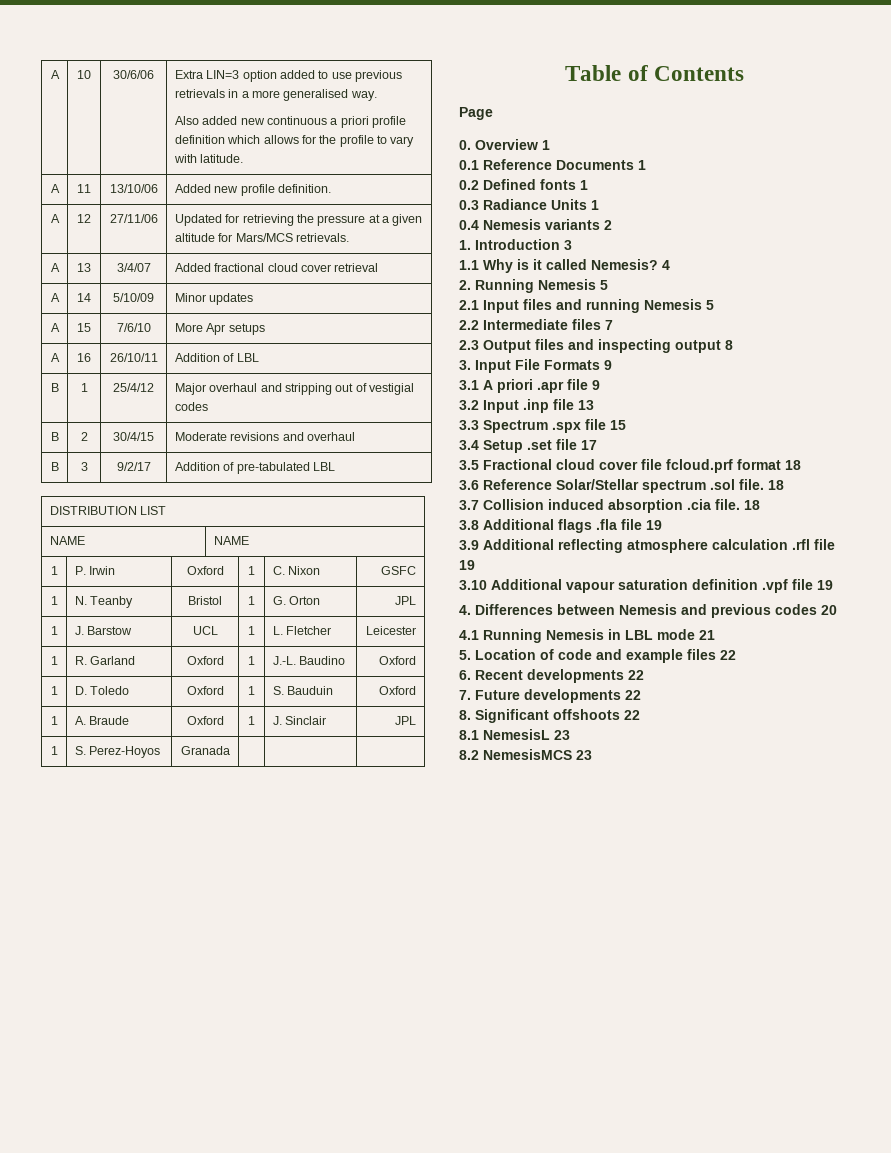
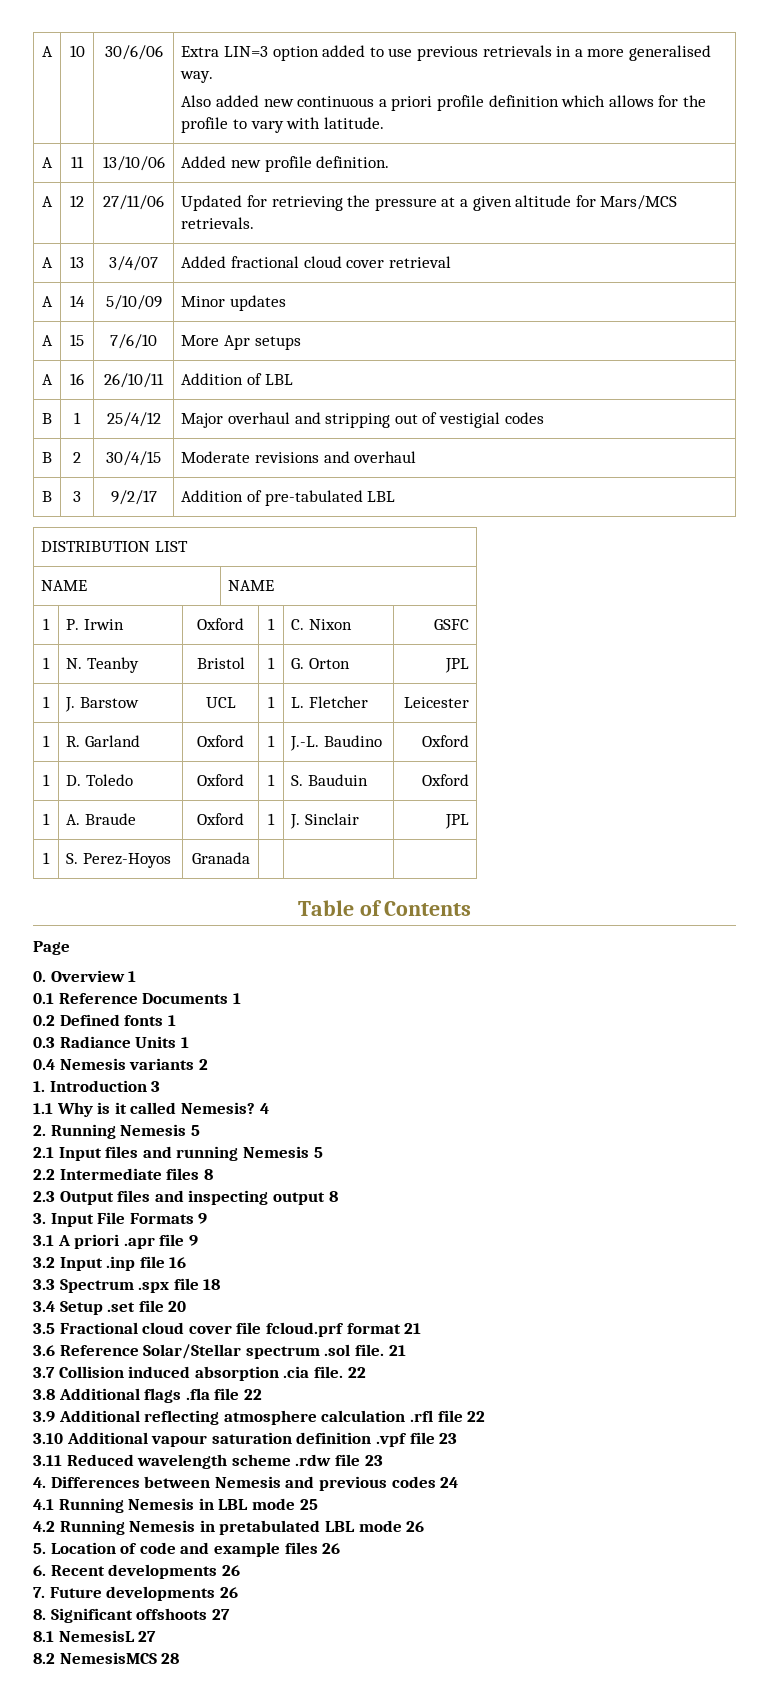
[605,320,613,330] 7 -> [203,1169,213,1180] 8
[578,400,594,410] 13 -> [169,1257,187,1268] 16
[610,420,626,430] 15 -> [203,1279,221,1290] 18
[581,440,597,450] 17 -> [168,1301,187,1312] 20
[785,460,801,470] 18 -> [404,1323,422,1334] 21
[768,480,784,490] 18 -> [388,1345,406,1356] 21
[744,500,760,510] 18 -> [347,1367,366,1378] 22
[646,520,662,530] 19 -> [243,1389,262,1400] 22
[459,560,475,570] 19 -> [467,1411,486,1422] 22
[817,580,833,590] 19 -> [439,1433,458,1444] [33,1454,383,1469] 23 // 3.11 Reduced wavelength scheme .rdw file 23
[821,605,837,615] 20 -> [440,1477,459,1488] 24
[699,630,715,640] 21 -> [299,1499,318,1510] [33,1520,425,1535] 25 // 4.2 Running Nemesis in pretabulated LBL mode 26
[720,650,736,660] 22 -> [322,1543,341,1554] 26
[628,670,644,680] 22 -> [221,1565,240,1576] 26
[625,690,641,700] 22 -> [219,1587,238,1598] 26
[624,710,640,720] 22 -> [211,1609,230,1620] 27
[554,730,570,740] 23 -> [138,1631,157,1642] 27
[576,750,592,760] 23 -> [161,1653,180,1664] 28

